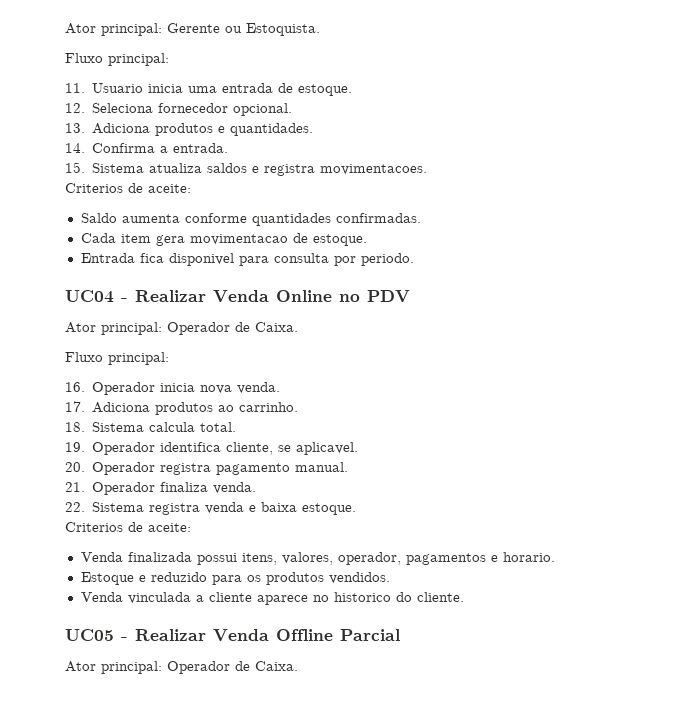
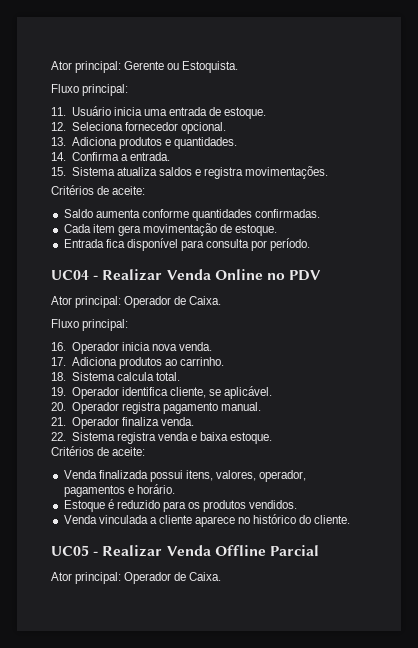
[92,83,144,93] Usuario -> [71,106,111,116] Usuário
[320,164,428,175] [65,183,123,193] movimentacoes. // Criterios -> [245,166,329,179] [51,185,94,195] movimentações. // Critérios
[189,234,288,245] movimentacao -> [142,223,217,236] movimentação
[168,253,234,266] disponivel -> [126,238,178,251] disponível
[360,253,414,266] periodo. -> [270,238,311,251] período.
[296,442,359,455] aplicavel. -> [224,386,273,399] aplicável.
[65,522,123,532] Criterios -> [51,446,94,456] Critérios
[502,552,555,562] horario. -> [136,484,175,494] horário.
[138,575,146,582] e -> [107,499,114,509] é
[333,592,391,602] historico -> [253,514,297,524] histórico

